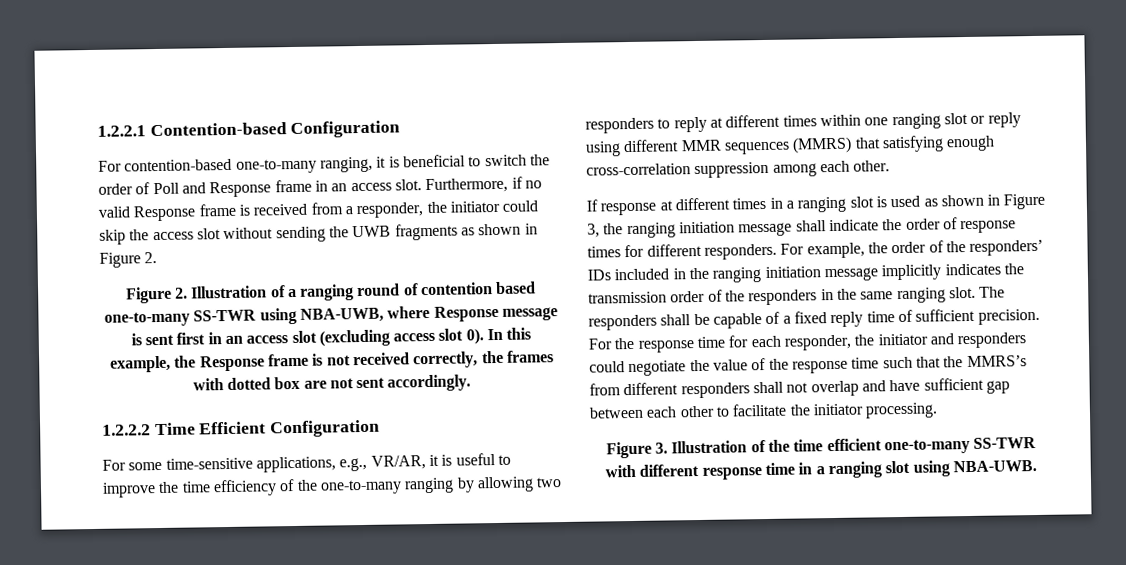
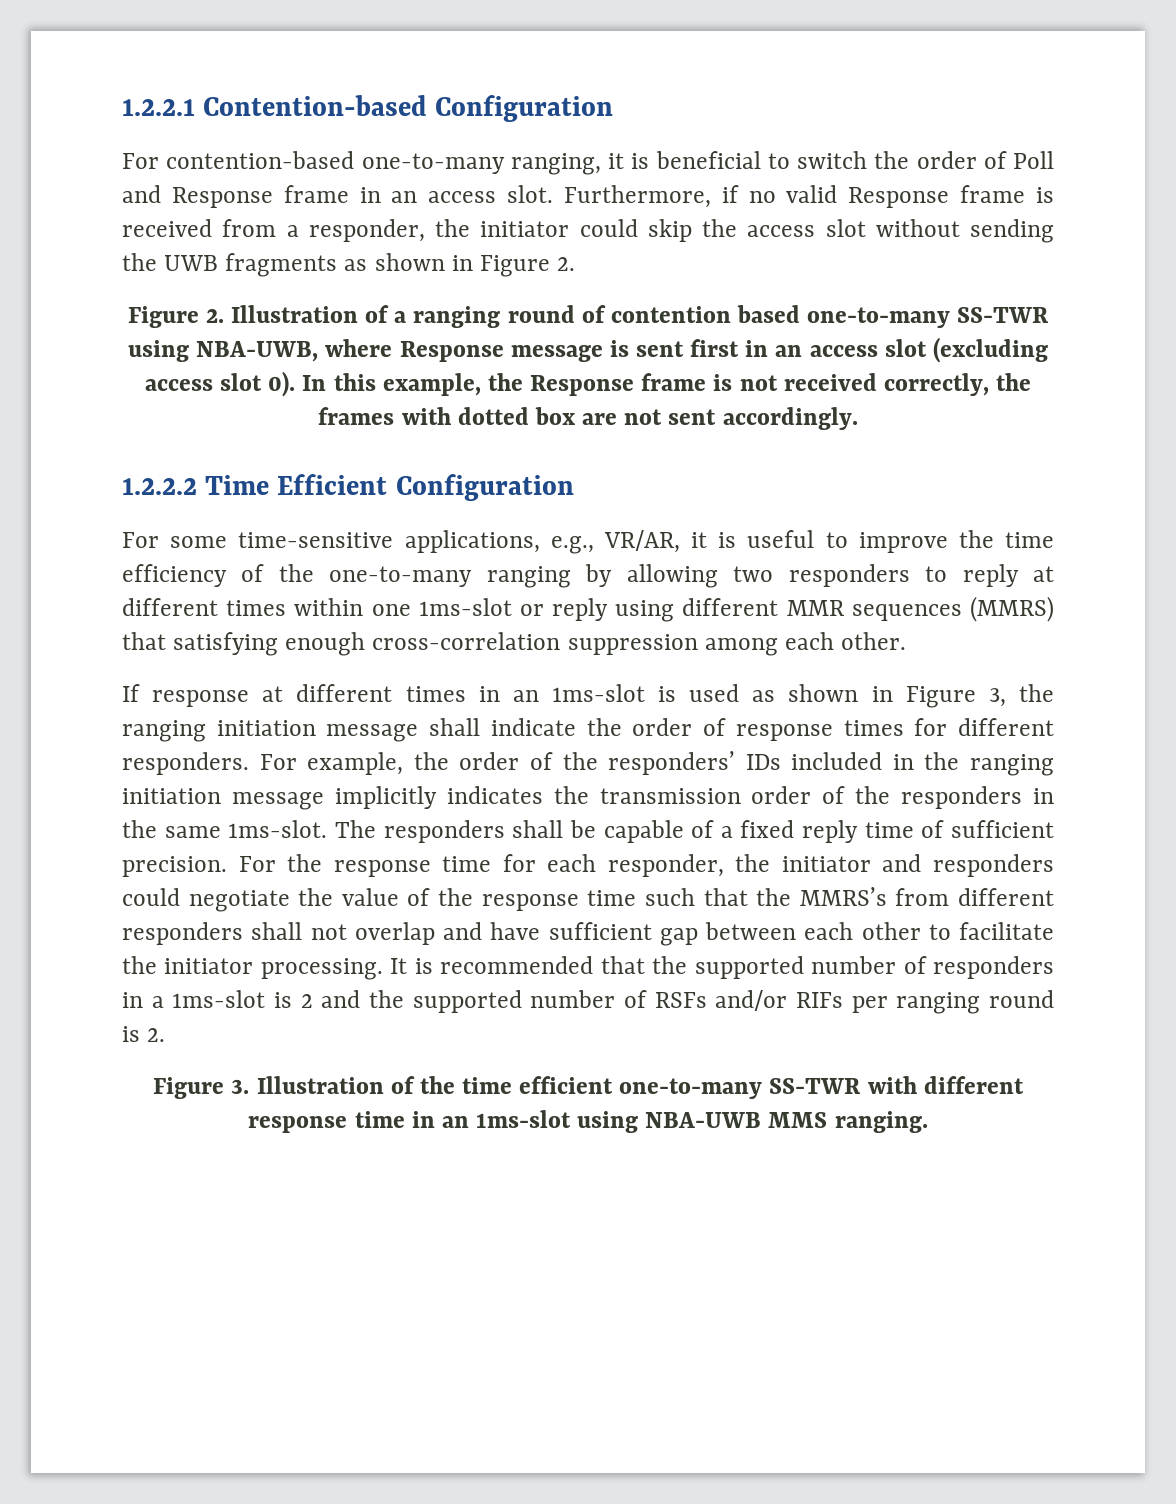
[891,112,968,130] ranging slot -> [418,598,512,616] 1ms-slot
[785,196,874,213] a ranging slot -> [512,684,645,702] an 1ms-slot
[896,286,976,304] ranging slot. -> [228,820,328,838] 1ms-slot.
(939, 410) none -> [390,956,1054,979] [122,990,1054,1014] [122,1026,166,1042] It is recommended that the supported number of responders in a 1ms-slot is 2 and the supported number of RSFs and/or RIFs per ranging round is 2.
[815,459,1037,479] a ranging slot using NBA-UWB. -> [441,1110,928,1133] an 1ms-slot using NBA-UWB MMS ranging.

